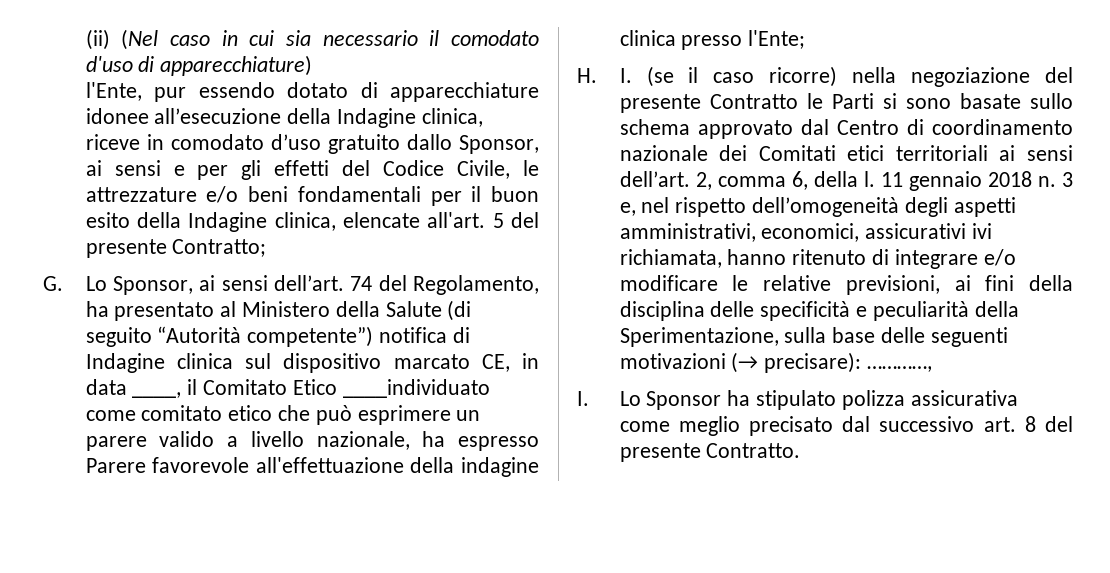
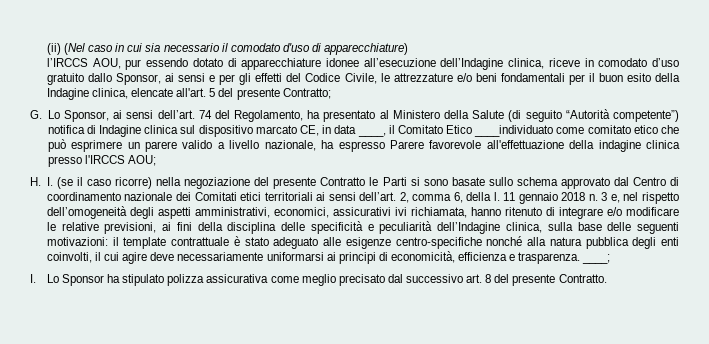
[85,82,142,101] l'Ente, -> [46,58,121,69] l’IRCCS AOU,
[287,108,417,128] della Indagine -> [440,58,504,70] dell’Indagine
[748,30,806,49] l'Ente; -> [84,155,156,166] l'IRCCS AOU;
[974,301,1019,317] [619,327,779,347] della Sperimentazione, -> [437,222,542,234] dell’Indagine clinica,
[619,352,933,373] motivazioni (→ precisare): …………, -> [46,236,679,249] [46,251,611,264] motivazioni: il template contrattuale è stato adeguato alle esigenze centro-specifiche nonché alla natura pubblica degli enti coinvolti, il cui agire deve necessariamente uniformarsi ai principi di economicità, efficienza e trasparenza. ____;

